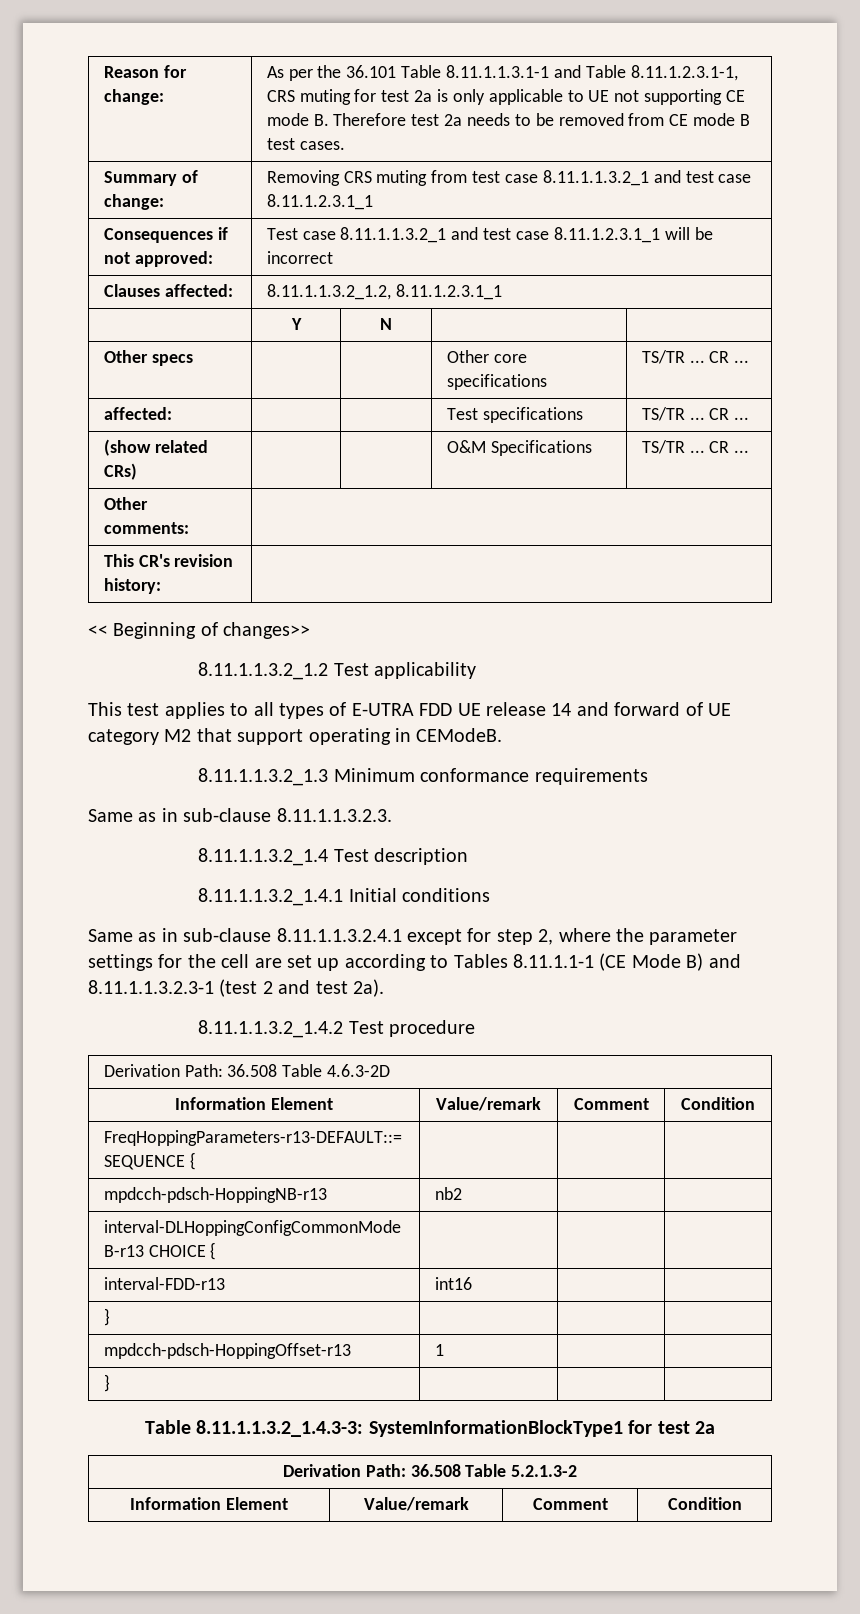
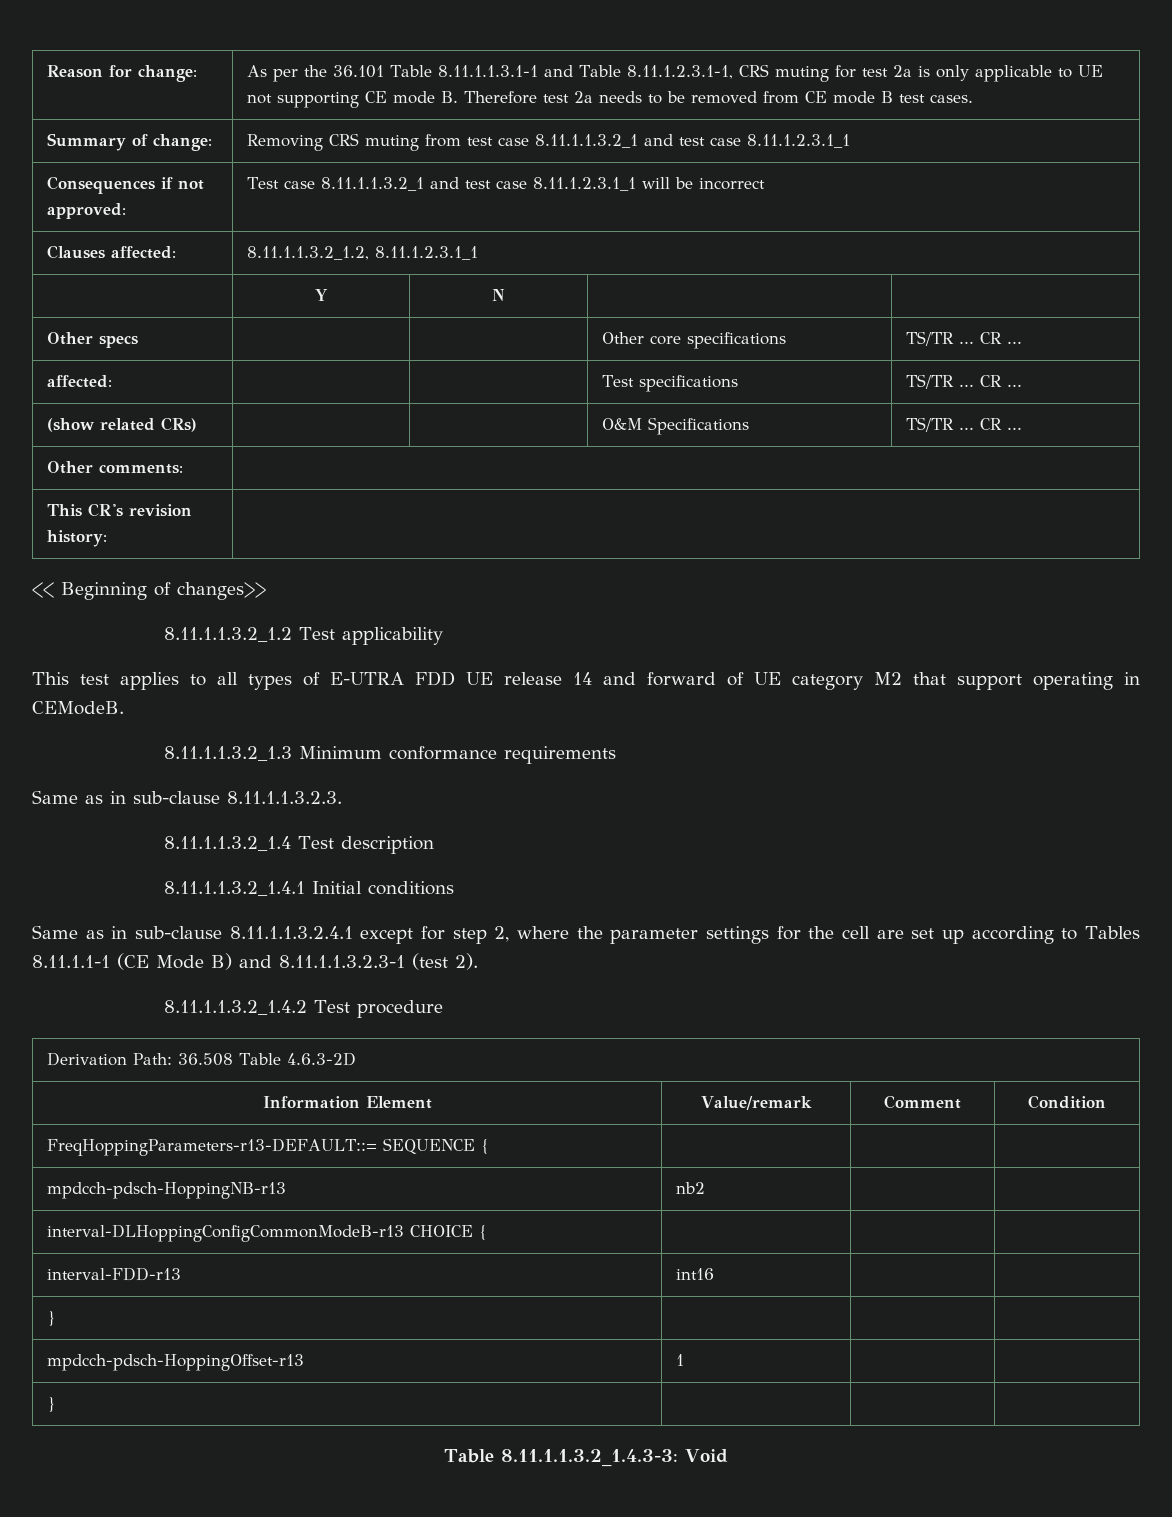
[262,979,384,997] 2 and test 2a). -> [455,953,478,970] 2).
[368,1420,715,1437] [282,1464,578,1477] [130,1497,288,1510] [363,1497,469,1511] [532,1498,608,1510] [667,1497,742,1510] SystemInformationBlockType1 for test 2a // Derivation Path: 36.508 Table 5.2.1.3-2 // Information Element | Value/remark | Comment | Condition -> [685,1449,728,1463] Void

